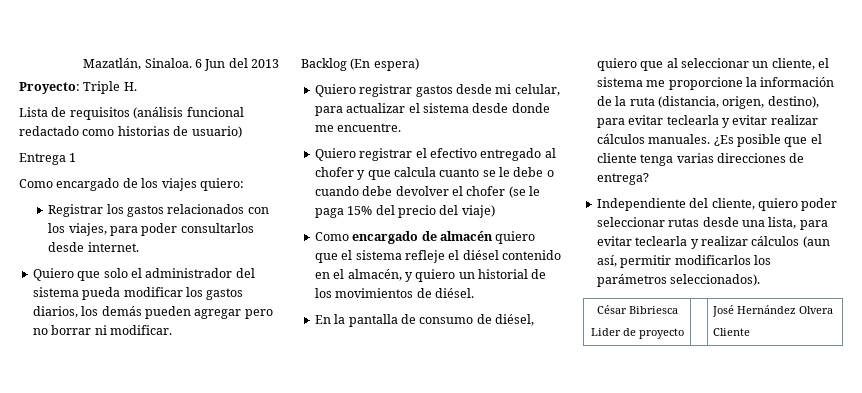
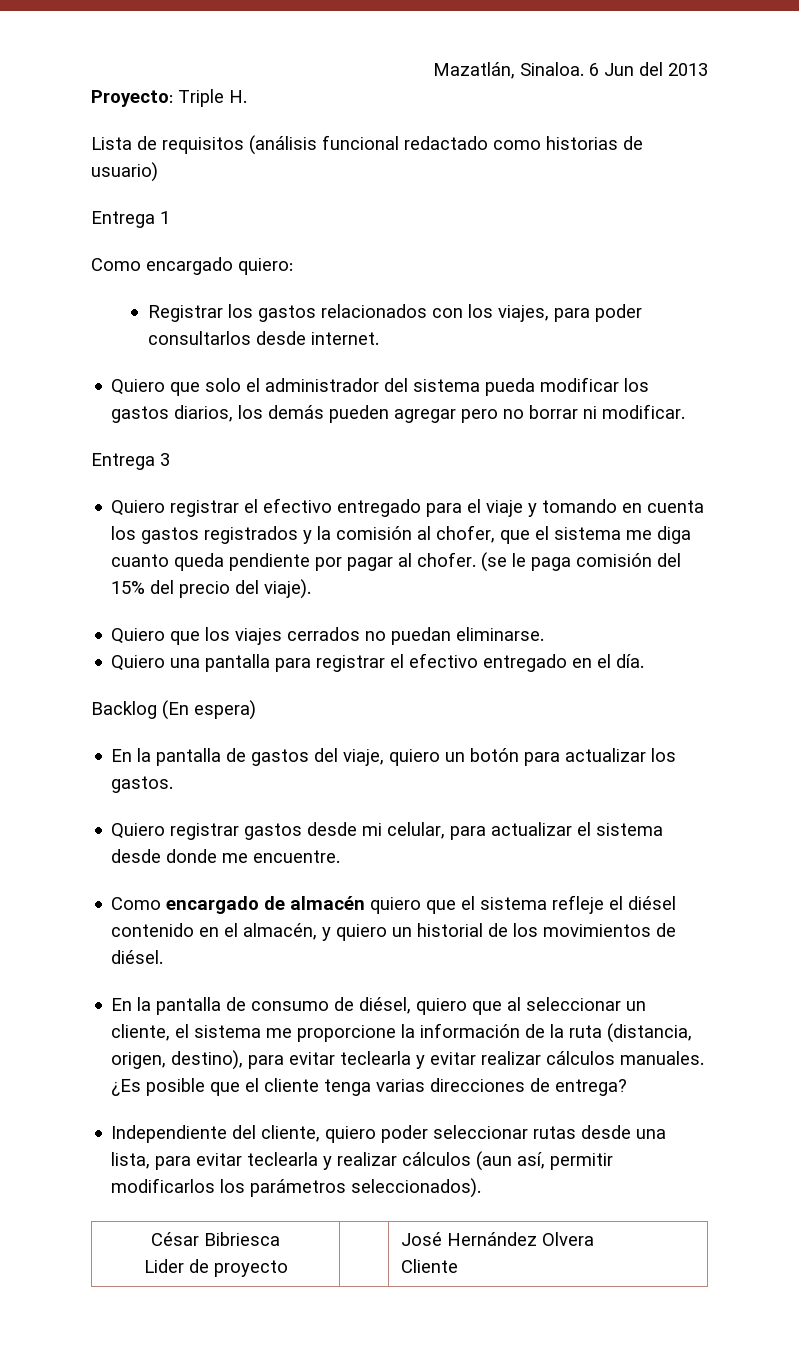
[122,178,197,191] de los viajes -> (233, 266) none
[301,58,419,71] Backlog (En espera) -> [91,453,170,470] [111,498,705,517] [111,525,692,544] [111,552,682,572] [111,579,312,599] [111,627,545,645] [111,653,645,672] [91,700,256,720] [111,748,677,766] [111,776,174,793] Entrega 3 // Quiero registrar el efectivo entregado para el viaje y tomando en cuenta los gastos registrados y la comisión al chofer, que el sistema me diga cuanto queda pendiente por pagar al chofer. (se le paga comisión del 15% del precio del viaje). // Quiero que los viajes cerrados no puedan eliminarse. // Quiero una pantalla para registrar el efectivo entregado en el día. // Backlog (En espera) // En la pantalla de gastos del viaje, quiero un botón para actualizar los gastos.
[314,148,556,161] [314,167,554,180] [314,186,540,198] [314,205,495,218] // Quiero registrar el efectivo entregado al chofer y que calcula cuanto se le debe o cuando debe devolver el chofer (se le paga 15% del precio del viaje) -> (341, 856) none

